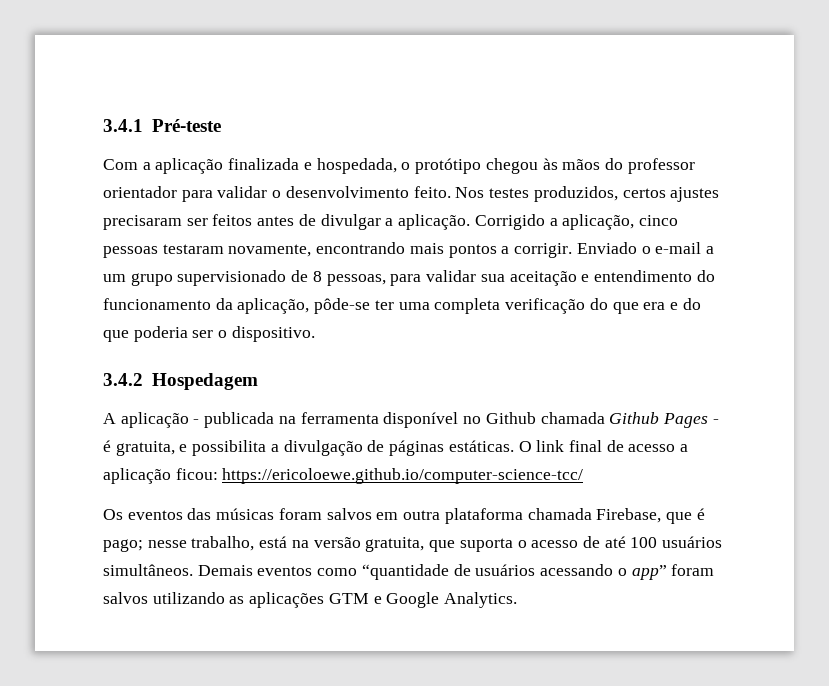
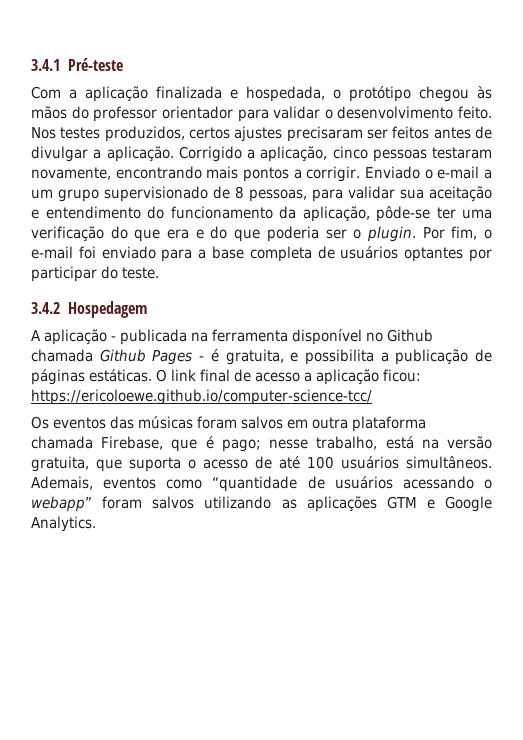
[434,298,501,314] completa -> (492, 214) none
[231,326,315,342] dispositivo. -> [366,226,492,242] [31,246,493,262] [31,266,160,282] plugin. Por fim, o e-mail foi enviado para a base completa de usuários optantes por participar do teste.
[283,440,363,456] divulgação -> [395,349,469,365] publicação
[197,565,253,576] Demais -> [31,476,93,490] Ademais,
[631,565,667,580] app” -> [31,496,92,512] webapp”

